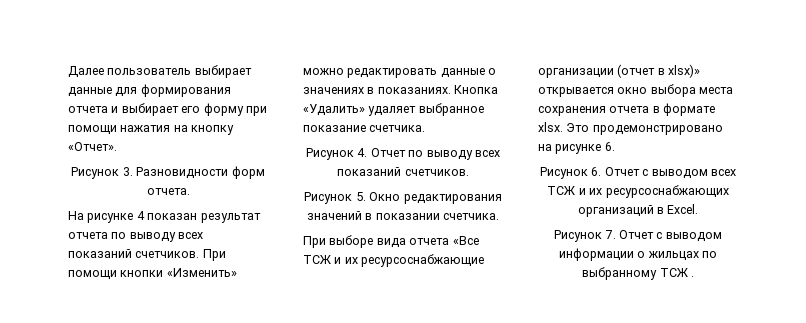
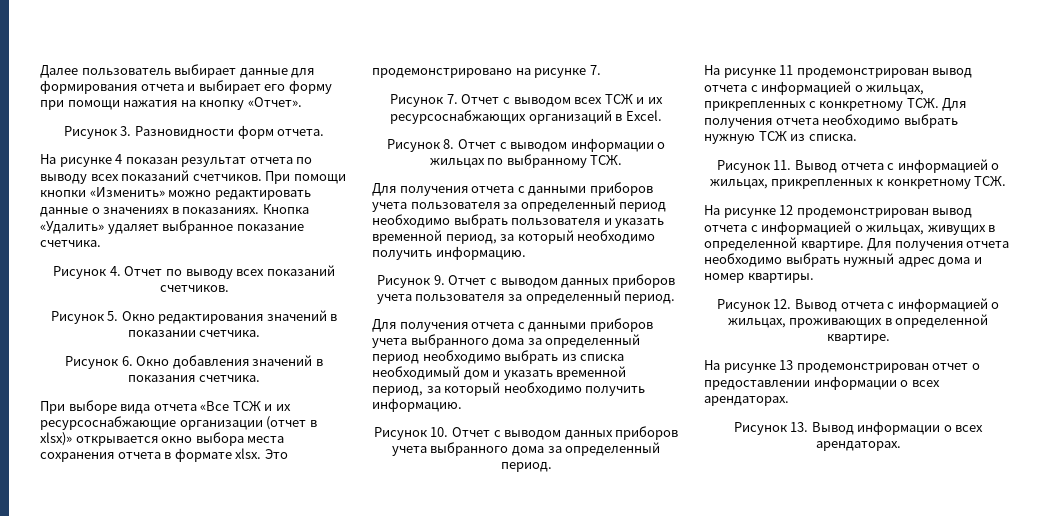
(500, 216) none -> [65,355,323,369] [128,375,260,382] // Рисунок 6. Окно добавления значений в показания счетчика.
[604,142,615,151] [540,167,602,179] 6. // Рисунок 6. -> [589,65,601,75] [390,94,458,107] 7. // Рисунок 7.
[604,230,616,239] 7. -> [443,139,455,149] 8.
[659,268,694,277] ТСЖ . -> [590,155,623,165] [372,182,653,196] [372,198,667,212] [372,214,665,228] [372,230,656,244] [372,246,526,260] [377,274,675,288] [376,290,676,304] [372,318,653,332] [372,334,641,348] [372,350,625,364] [372,366,627,380] [372,382,646,396] [372,398,462,412] [373,426,679,440] [391,442,661,456] [500,462,552,472] [704,65,973,78] [704,81,925,95] [704,98,967,111] [704,114,958,128] [704,131,857,144] [716,159,1000,173] [709,176,1007,189] [704,205,973,218] [704,221,996,235] [704,237,1010,251] [704,253,982,267] [704,273,814,283] [716,298,1000,312] [727,314,989,328] [826,334,890,344] [704,360,980,373] [704,376,940,390] [704,396,789,406] [733,421,984,435] [815,441,901,451] ТСЖ. // Для получения отчета с данными приборов учета пользователя за определенный период необходимо выбрать пользователя и указать временной период, за который необходимо получить информацию. // Рисунок 9. Отчет с выводом данных приборов учета пользователя за определенный период. // Для получения отчета с данными приборов учета выбранного дома за определенный период необходимо выбрать из списка необходимый дом и указать временной период, за который необходимо получить информацию. // Рисунок 10. Отчет с выводом данных приборов учета выбранного дома за определенный период. // На рисунке 11 продемонстрирован вывод отчета с информацией о жильцах, прикрепленных с конкретному ТСЖ. Для получения отчета необходимо выбрать нужную ТСЖ из списка. // Рисунок 11. Вывод отчета с информацией о жильцах, прикрепленных к конкретному ТСЖ. // На рисунке 12 продемонстрирован вывод отчета с информацией о жильцах, живущих в определенной квартире. Для получения отчета необходимо выбрать нужный адрес дома и номер квартиры. // Рисунок 12. Вывод отчета с информацией о жильцах, проживающих в определенной квартире. // На рисунке 13 продемонстрирован отчет о предоставлении информации о всех арендаторах. // Рисунок 13. Вывод информации о всех арендаторах.

